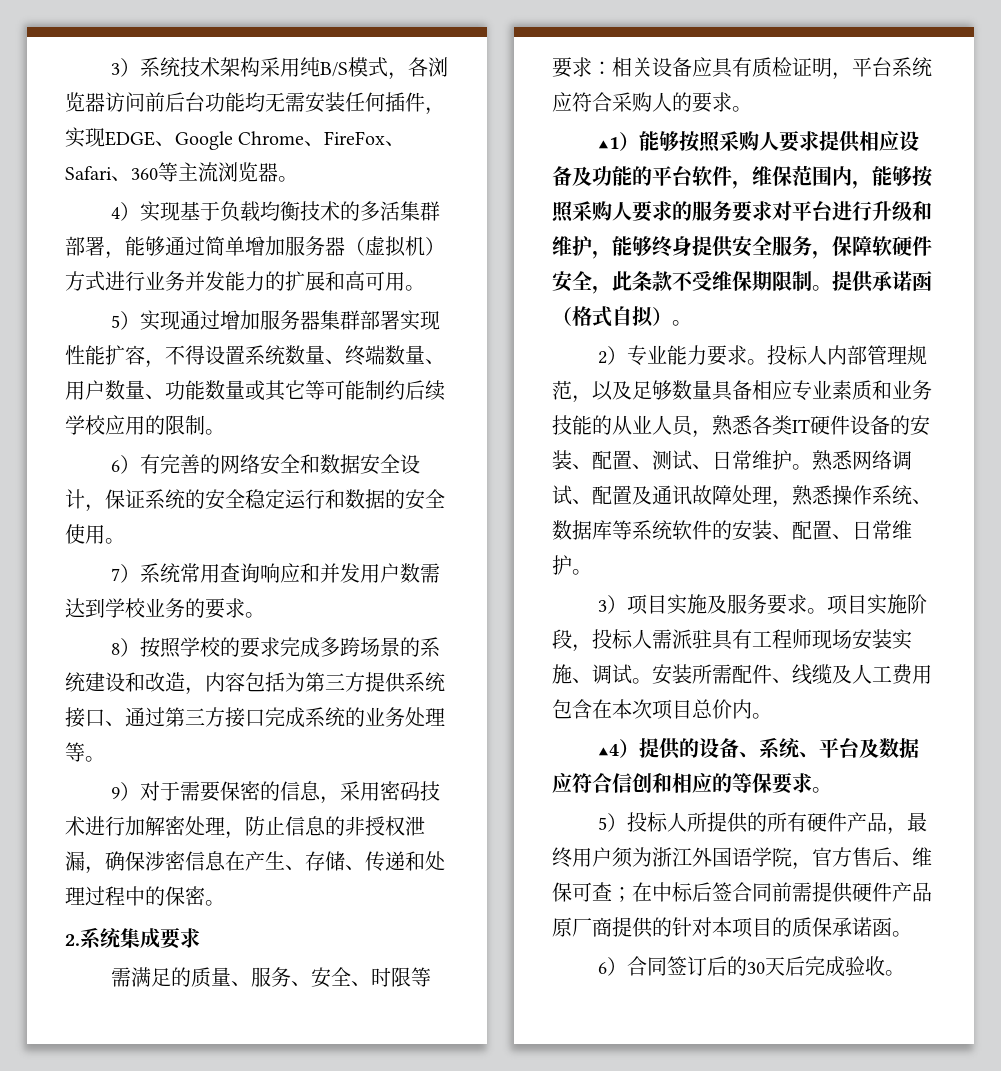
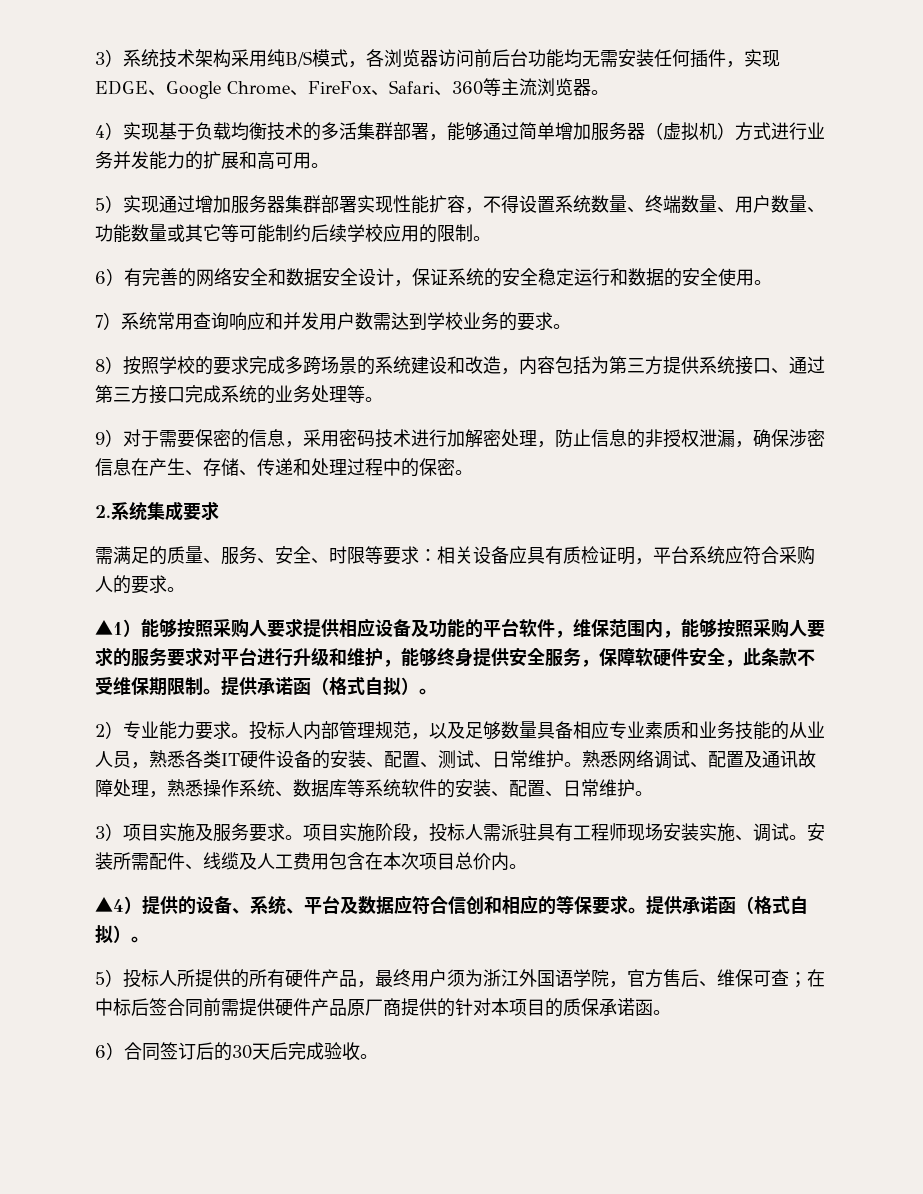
(832, 790) none -> [646,895,808,915] [95,925,149,944] 提供承诺函（格式自拟）。

